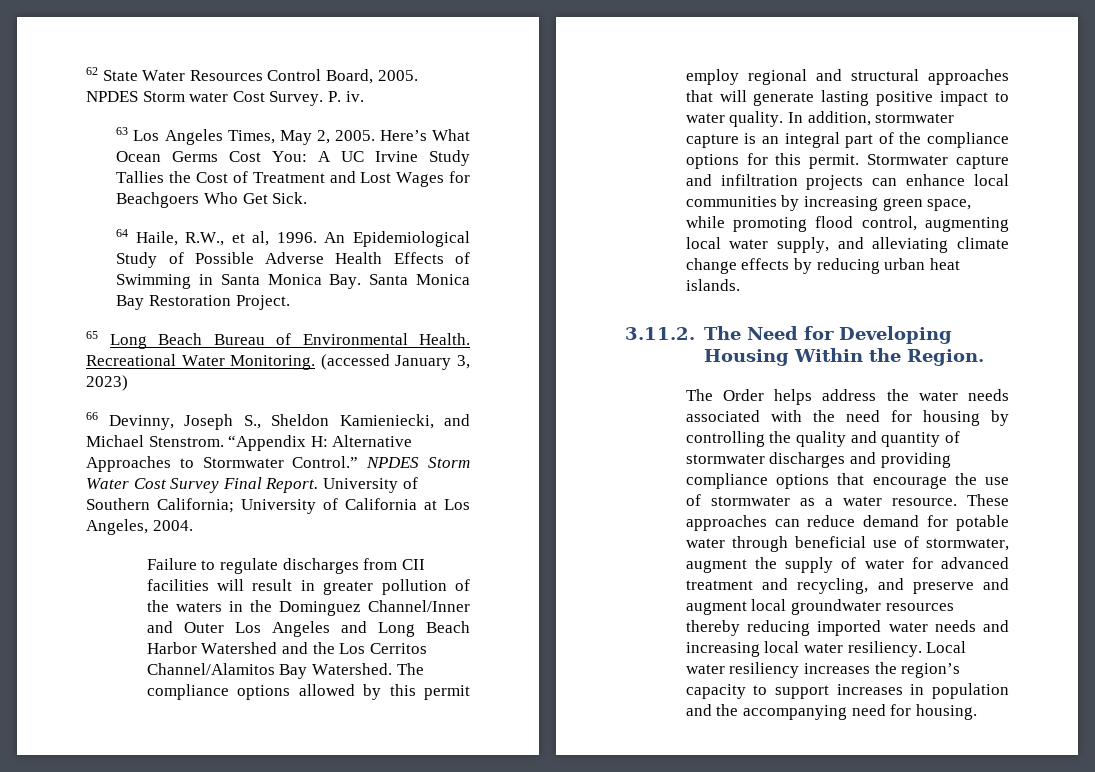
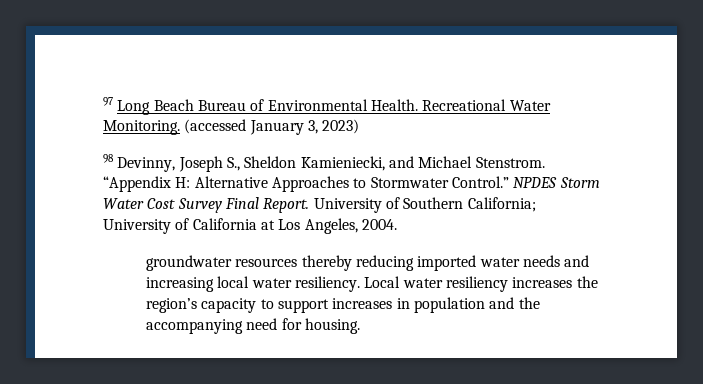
[86,67,418,84] [86,91,364,106] [116,127,470,145] [116,150,470,166] [116,171,470,187] [116,192,308,208] [116,229,470,247] [116,252,471,268] [116,274,471,289] [116,295,290,310] [86,331,98,339] 62 State Water Resources Control Board, 2005. NPDES Storm water Cost Survey. P. iv. // 63 Los Angeles Times, May 2, 2005. Here’s What Ocean Germs Cost You: A UC Irvine Study Tallies the Cost of Treatment and Lost Wages for Beachgoers Who Get Sick. // 64 Haile, R.W., et al, 1996. An Epidemiological Study of Possible Adverse Health Effects of Swimming in Santa Monica Bay. Santa Monica Bay Restoration Project. // 65 -> [103,97,113,106] 97
[86,412,98,420] 66 -> [103,154,114,163] 98
[146,558,425,574] [146,579,470,595] [146,600,470,616] [146,621,470,637] [146,642,427,654] [146,663,424,679] [146,684,470,700] [685,69,1009,85] [685,90,1009,106] [685,111,955,127] [685,132,1009,148] [685,153,1009,169] [685,174,1009,190] [685,195,972,211] [685,216,1009,232] [685,237,1009,253] [685,258,960,274] [685,279,740,291] [625,326,952,344] [703,348,984,366] [685,389,1009,405] [685,410,1009,426] [685,431,960,447] [685,452,951,468] [685,473,1009,489] [685,494,1009,506] [685,515,1009,531] [685,536,1009,552] [685,557,1009,573] [685,578,1009,594] [685,599,787,615] Failure to regulate discharges from CII facilities will result in greater pollution of the waters in the Dominguez Channel/Inner and Outer Los Angeles and Long Beach Harbor Watershed and the Los Cerritos Channel/Alamitos Bay Watershed. The compliance options allowed by this permit employ regional and structural approaches that will generate lasting positive impact to water quality. In addition, stormwater capture is an integral part of the compliance options for this permit. Stormwater capture and infiltration projects can enhance local communities by increasing green space, while promoting flood control, augmenting local water supply, and alleviating climate change effects by reducing urban heat islands. // 3.11.2. The Need for Developing Housing Within the Region. // The Order helps address the water needs associated with the need for housing by controlling the quality and quantity of stormwater discharges and providing compliance options that encourage the use of stormwater as a water resource. These approaches can reduce demand for potable water through beneficial use of stormwater, augment the supply of water for advanced treatment and recycling, and preserve and augment local -> (397, 224) none

